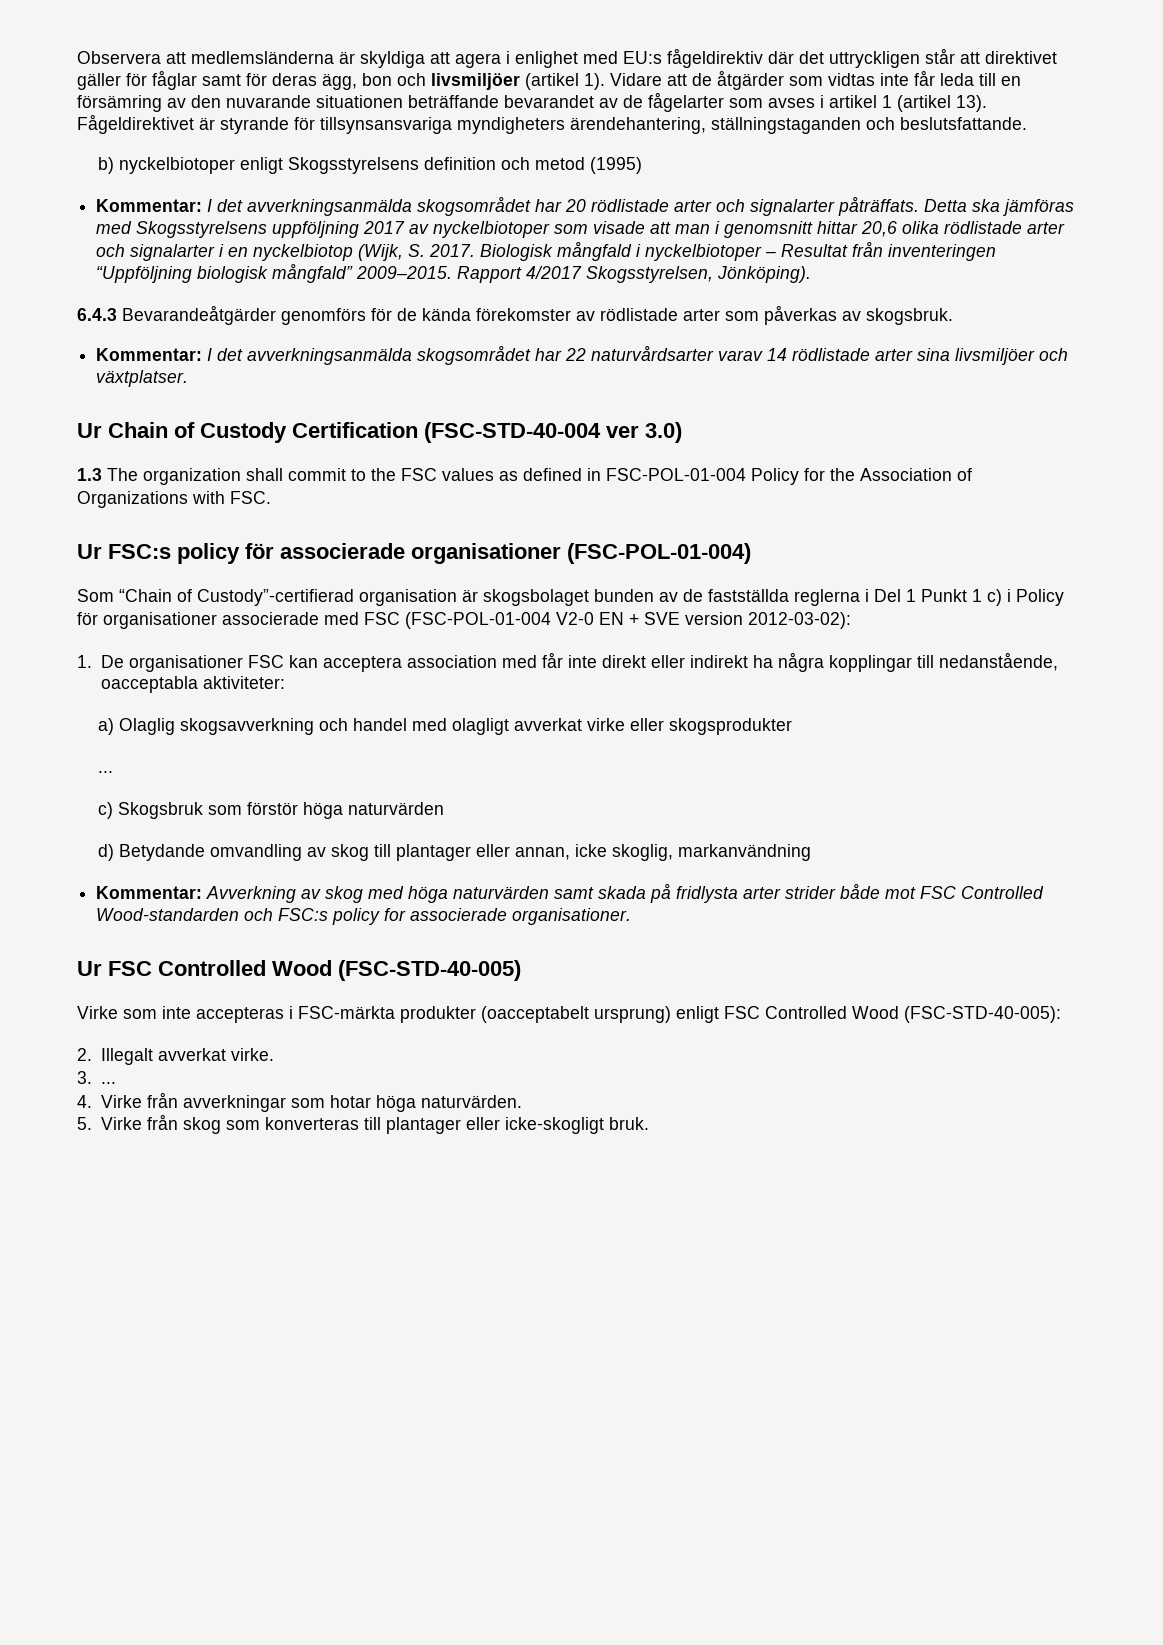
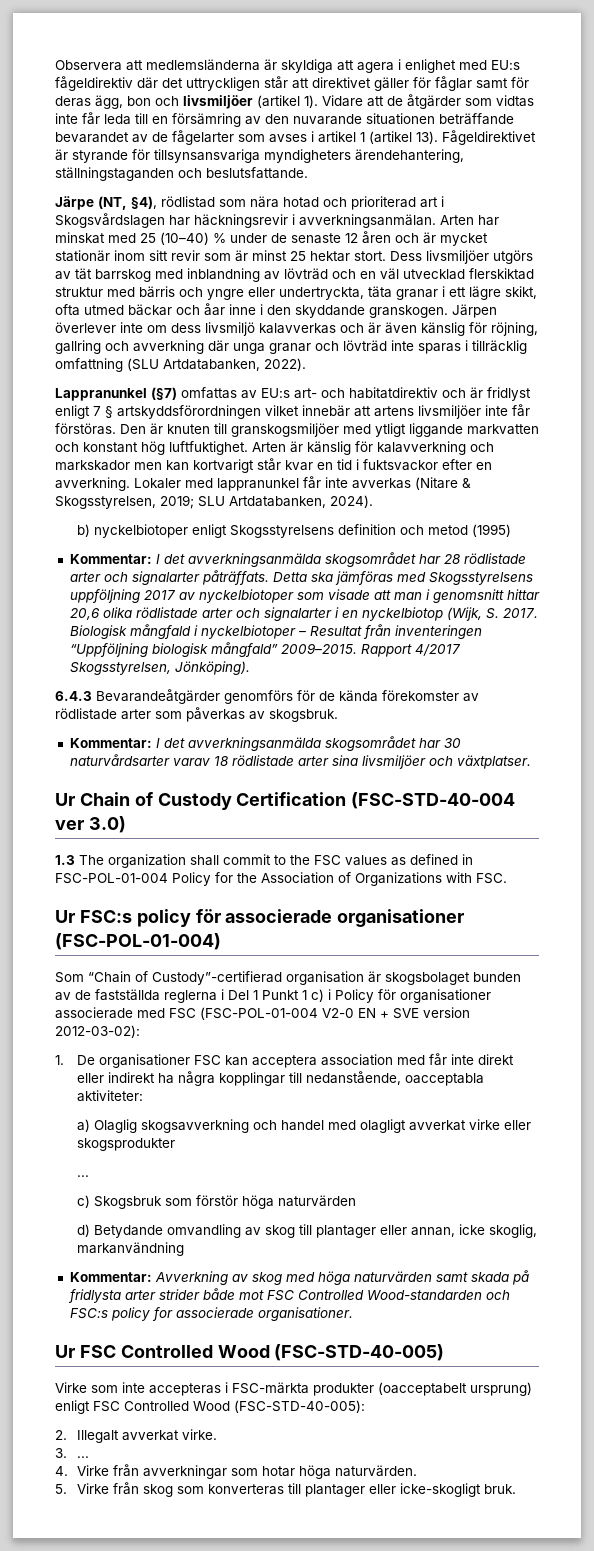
(1027, 123) none -> [55,196,444,210] [55,213,499,228] [55,231,488,246] [55,250,533,264] [55,268,534,282] [55,286,537,300] [55,303,497,318] [55,322,538,336] [55,340,527,354] [55,358,306,372] [55,387,531,401] [55,404,530,419] [55,423,539,437] [55,441,494,455] [55,458,492,473] [55,476,471,491] [55,495,373,509] // Järpe (NT, §4), rödlistad som nära hotad och prioriterad art i Skogsvårdslagen har häckningsrevir i avverkningsanmälan. Arten har minskat med 25 (10–40) % under de senaste 12 åren och är mycket stationär inom sitt revir som är minst 25 hektar stort. Dess livsmiljöer utgörs av tät barrskog med inblandning av lövträd och en väl utvecklad flerskiktad struktur med bärris och yngre eller undertryckta, täta granar i ett lägre skikt, ofta utmed bäckar och åar inne i den skyddande granskogen. Järpen överlever inte om dess livsmiljö kalavverkas och är även känslig för röjning, gallring och avverkning där unga granar och lövträd inte sparas i tillräcklig omfattning (SLU Artdatabanken, 2022). // Lappranunkel (§7) omfattas av EU:s art- och habitatdirektiv och är fridlyst enligt 7 § artskyddsförordningen vilket innebär att artens livsmiljöer inte får förstöras. Den är knuten till granskogsmiljöer med ytligt liggande markvatten och konstant hög luftfuktighet. Arten är känslig för kalavverkning och markskador men kan kortvarigt står kvar en tid i fuktsvackor efter en avverkning. Lokaler med lappranunkel får inte avverkas (Nitare & Skogsstyrelsen, 2019; SLU Artdatabanken, 2024).
[565,199,587,212] 20 -> [443,554,461,564] 28
[565,348,587,361] 22 -> [443,738,461,748] 30
[767,348,788,361] 14 -> [213,756,229,766] 18

